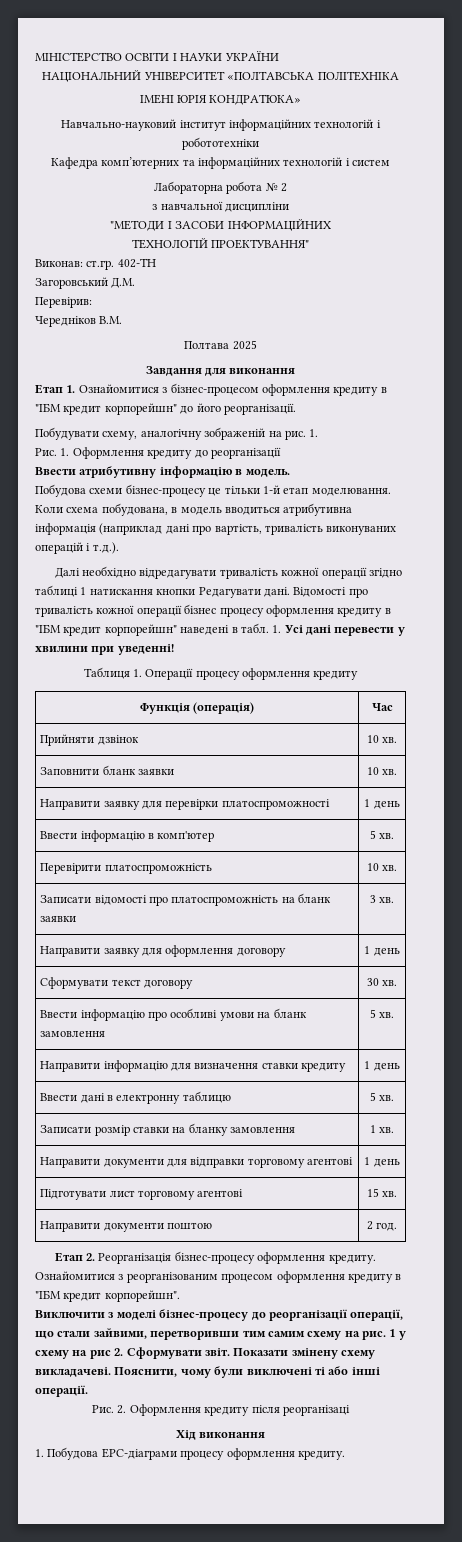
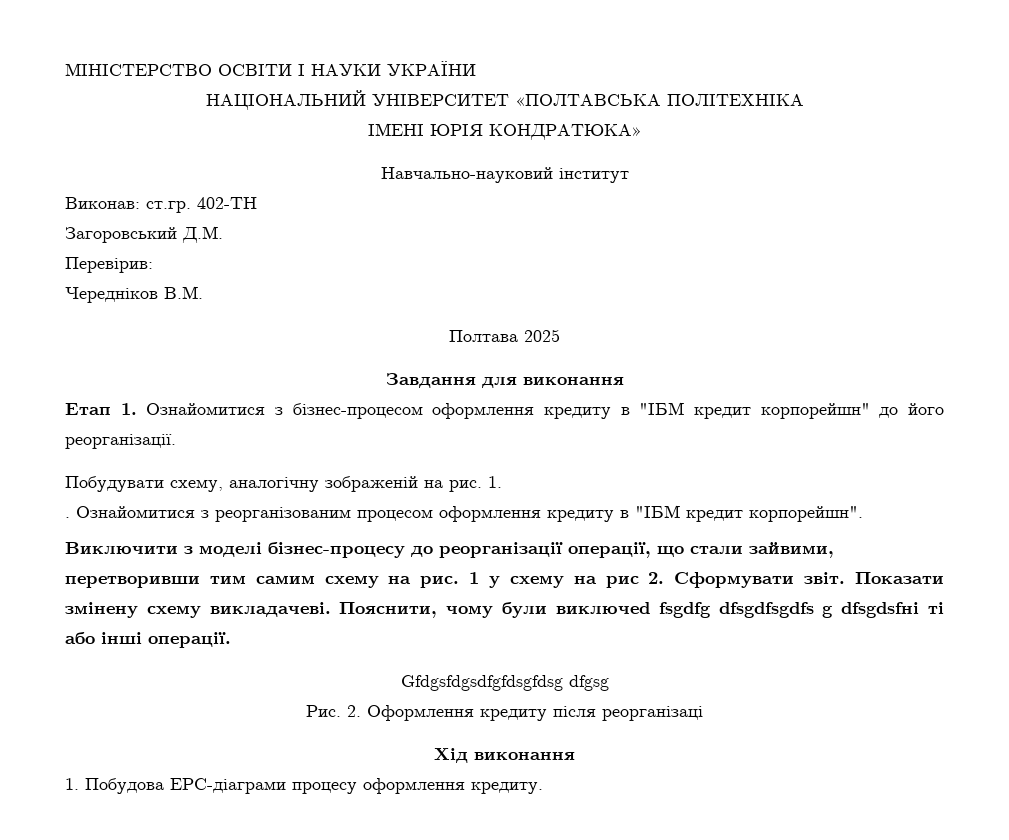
[229,119,381,131] [182,137,259,150] [50,157,391,169] [153,181,288,194] [152,201,289,212] [110,219,332,231] [131,238,310,249] інформаційних технологій і робототехніки // Кафедра комп’ютерних та інформаційних технологій і систем // Лабораторна робота № 2 // з навчальної дисципліни // "МЕТОДИ І ЗАСОБИ ІНФОРМАЦІЙНИХ // ТЕХНОЛОГІЙ ПРОЕКТУВАННЯ" -> (629, 175) none
[35,447,281,459] [35,466,290,478] [35,484,391,497] [35,503,353,516] [35,523,397,535] [35,542,119,554] [54,566,402,579] [35,585,368,598] [35,604,391,617] [35,623,405,636] [35,644,174,655] [83,667,359,680] [139,702,255,714] [371,703,393,711] [40,734,139,746] [366,735,398,743] [40,765,175,775] [366,767,398,775] [40,799,330,810] [364,799,400,809] [40,830,215,842] [369,830,395,839] [40,863,212,874] [366,863,398,871] [40,893,332,906] [40,916,77,922] [369,895,395,903] [40,945,286,957] [364,946,400,956] [40,977,194,989] [366,978,398,986] [40,1008,307,1021] [40,1031,106,1037] [369,1009,395,1018] [40,1060,347,1072] [364,1061,400,1071] [40,1091,231,1104] [369,1092,395,1101] [40,1123,296,1136] [369,1125,395,1133] [40,1157,354,1168] [364,1157,400,1167] [40,1189,244,1200] [366,1188,398,1197] [40,1221,213,1232] [366,1221,398,1231] [54,1251,376,1264] Рис. 1. Оформлення кредиту до реорганізації // Ввести атрибутивну інформацію в модель. // Побудова схеми бізнес-процесу це тільки 1-й етап моделювання. Коли схема побудована, в модель вводиться атрибутивна інформація (наприклад дані про вартість, тривалість виконуваних операцій і т.д.). // Далі необхідно відредагувати тривалість кожної операції згідно таблиці 1 натискання кнопки Редагувати дані. Відомості про тривалість кожної операції бізнес процесу оформлення кредиту в "ІБМ кредит корпорейшн" наведені в табл. 1. Усі дані перевести у хвилини при уведенні! // Таблиця 1. Операції процесу оформлення кредиту // Функція (операція) | Час // Прийняти дзвінок | 10 хв. // Заповнити бланк заявки | 10 хв. // Направити заявку для перевірки платоспроможності | 1 день // Ввести інформацію в комп'ютер | 5 хв. // Перевірити платоспроможність | 10 хв. // Записати відомості про платоспроможність на бланк заявки | 3 хв. // Направити заявку для оформлення договору | 1 день // Сформувати текст договору | 30 хв. // Ввести інформацію про особливі умови на бланк замовлення | 5 хв. // Направити інформацію для визначення ставки кредиту | 1 день // Ввести дані в електронну таблицю | 5 хв. // Записати розмір ставки на бланку замовлення | 1 хв. // Направити документи для відправки торговому агентові | 1 день // Підготувати лист торговому агентові | 15 хв. // Направити документи поштою | 2 год. // Етап 2. Реорганізація бізнес-процесу оформлення кредиту. -> [65,517,70,518] .
[246,1367,312,1375] виключені -> [555,602,920,618] виключеd fsgdfg dfsgdfsgdfs g dfsgdsfні
(88, 1391) none -> [400,675,609,691] // Gfdgsfdgsdfgfdsgfdsg dfgsg

